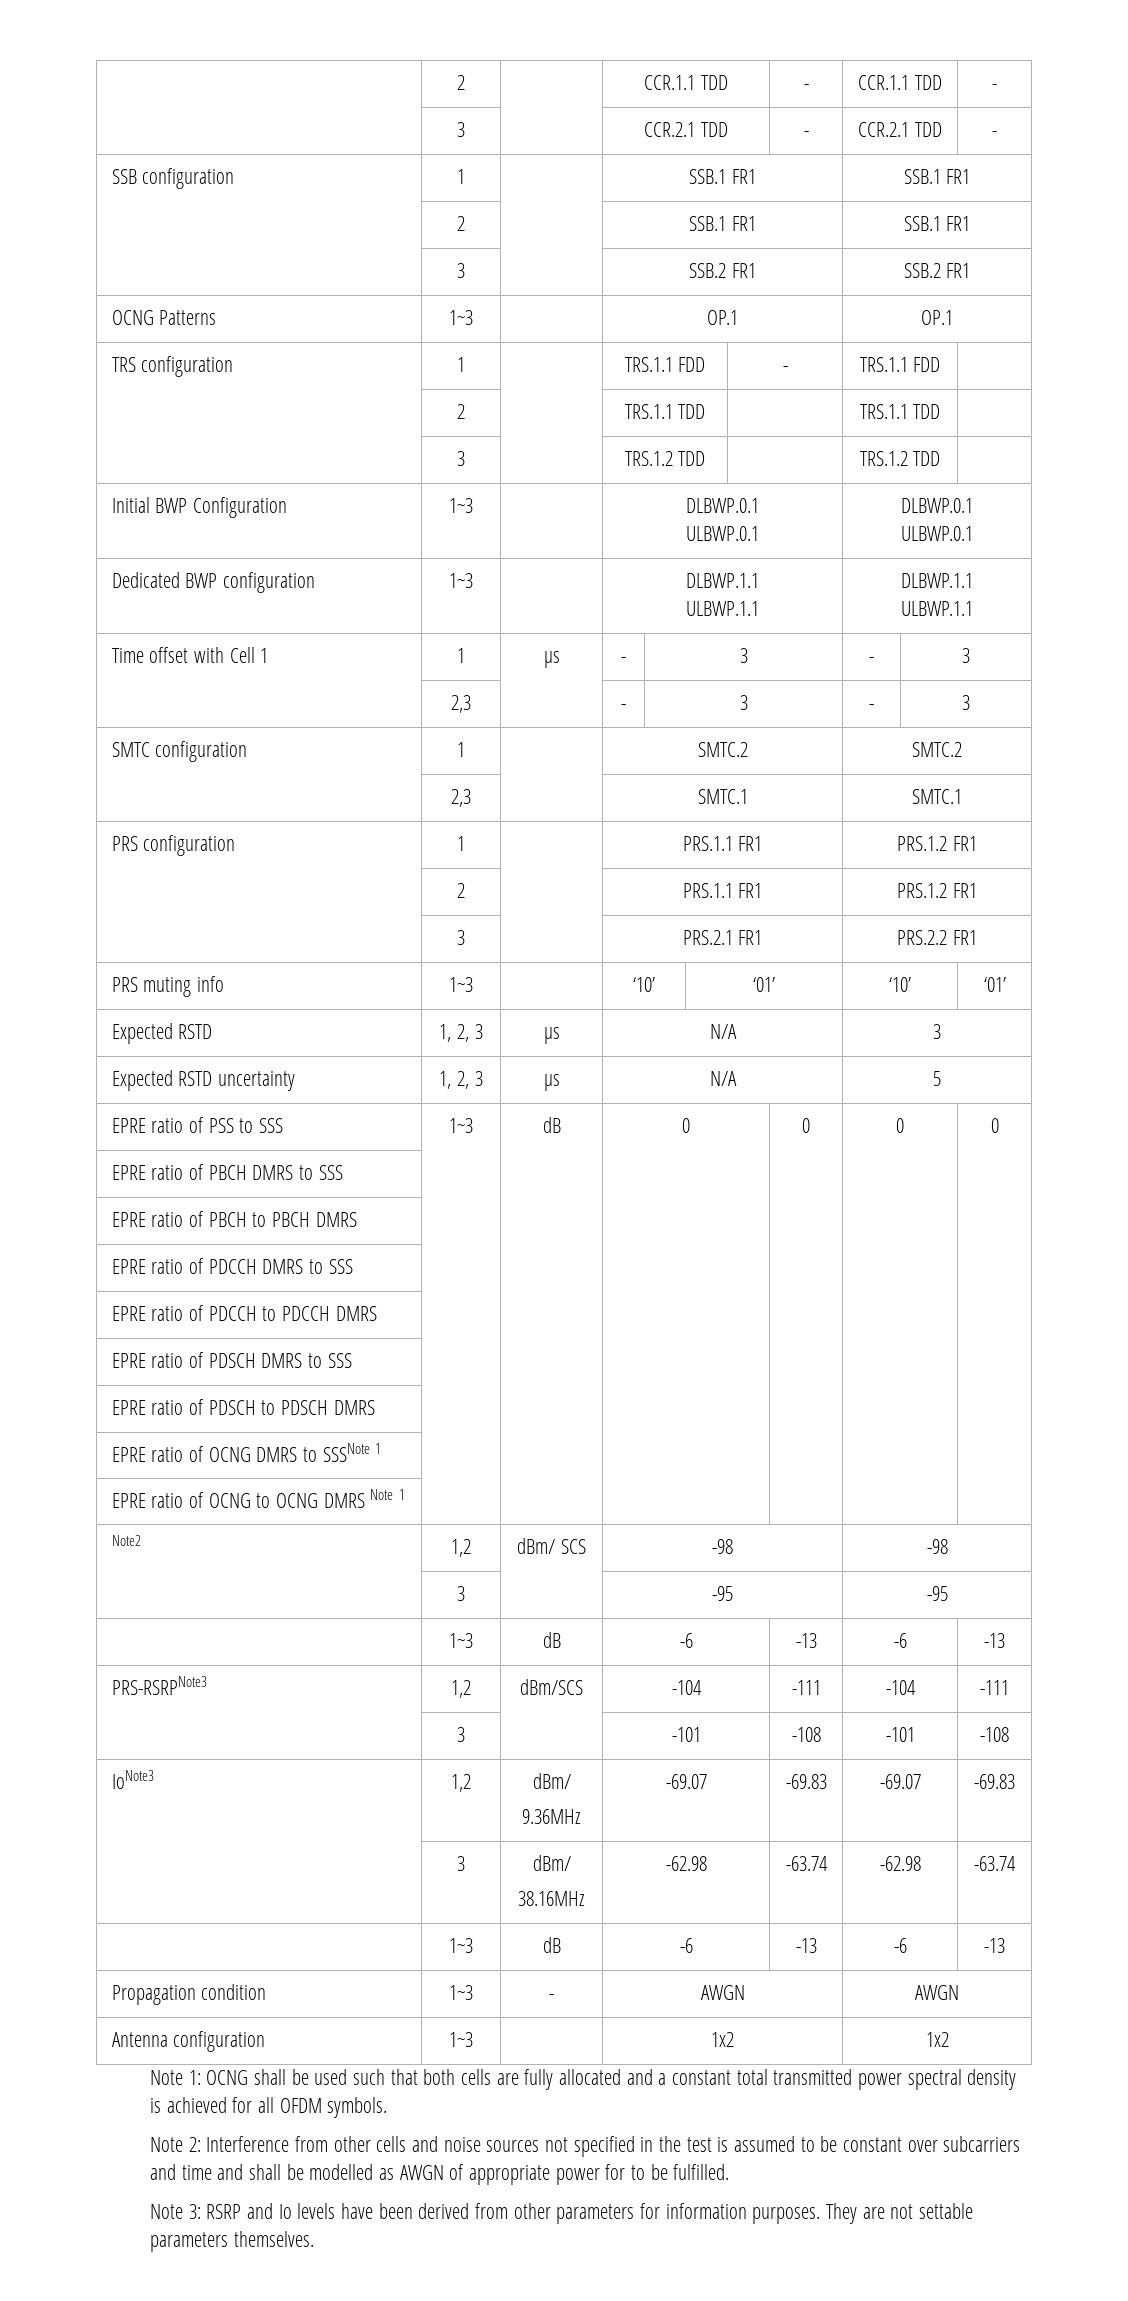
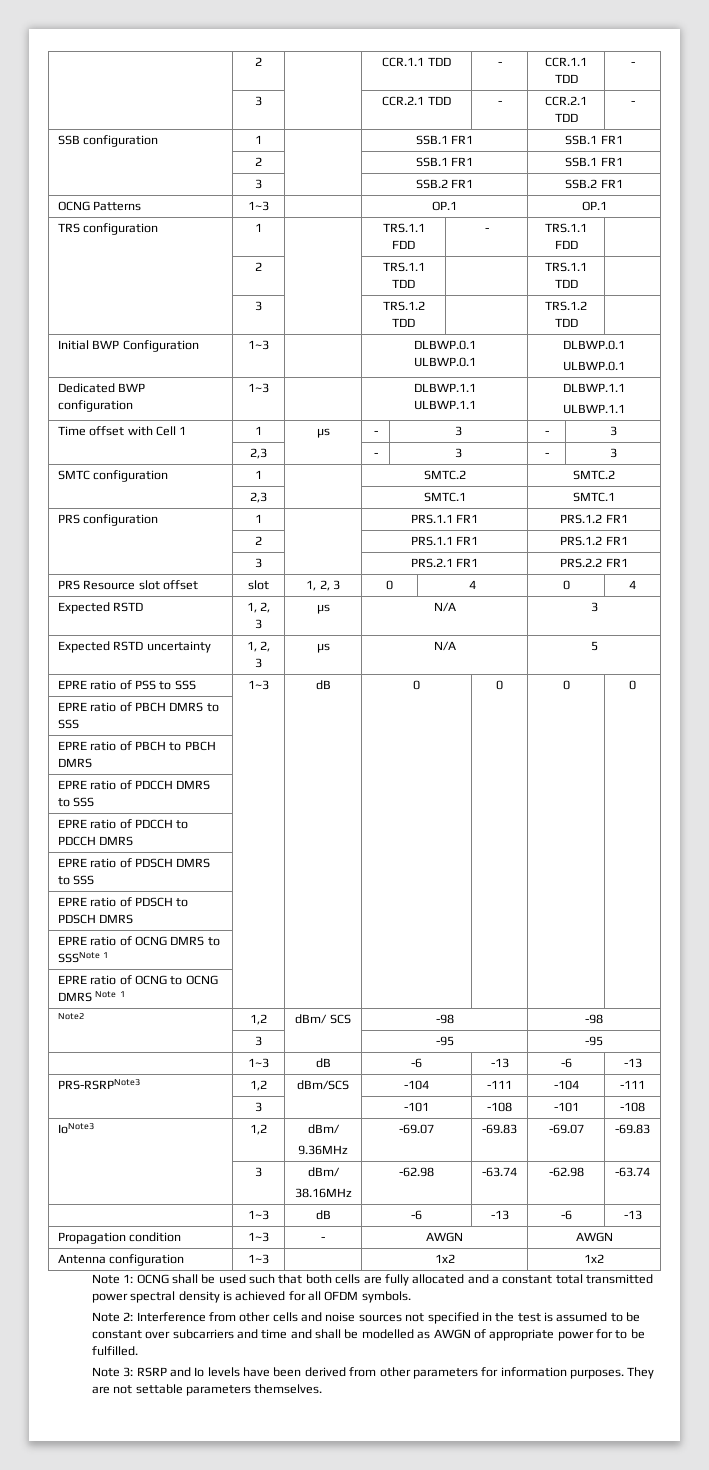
[143,976,224,997] [449,977,473,992] [633,977,655,992] [753,977,775,992] [889,977,911,992] [983,977,1006,992] muting info | 1~3 | | ‘10’ | ‘01’ | ‘10’ | ‘01’ -> [83,580,198,590] [248,580,269,590] [306,580,340,591] [386,580,393,590] [469,580,476,589] [562,580,570,590] [629,580,636,589] Resource slot offset | slot | 1, 2, 3 | 0 | 4 | 0 | 4

